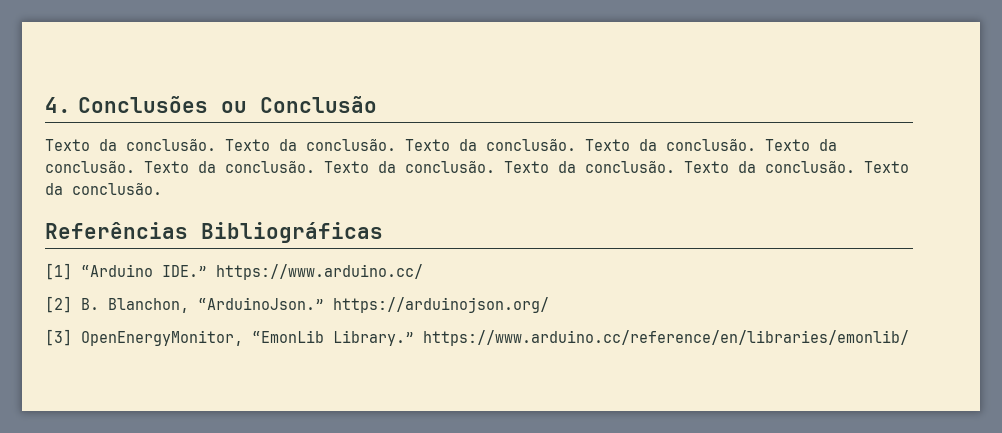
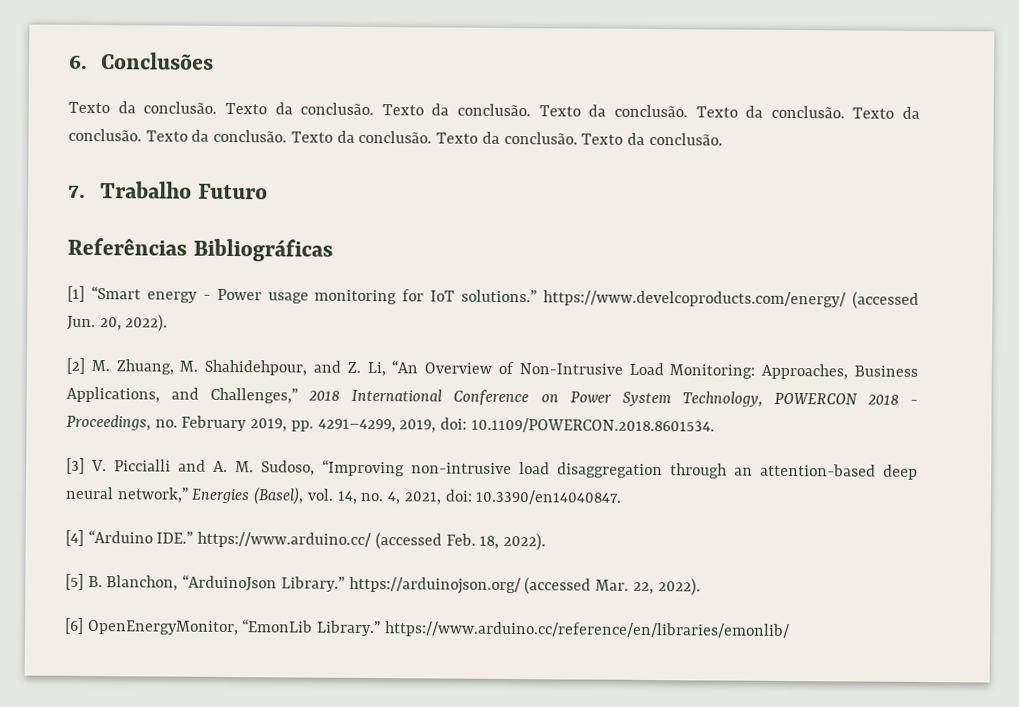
[45,97,71,113] 4. -> [69,54,88,69] 6.
[221,96,378,113] ou Conclusão -> (215, 61) none
(162, 189) none -> [68,181,268,200] // 7. Trabalho Futuro
[81,264,423,280] [45,296,549,313] [45,329,72,346] “Arduino IDE.” https://www.arduino.cc/ // [2] B. Blanchon, “ArduinoJson.” https://arduinojson.org/ // [3] -> [90,285,920,309] [67,314,169,332] [66,357,918,380] [66,386,919,407] [66,414,715,434] [66,457,918,480] [65,486,623,505] [65,529,547,551] [65,573,701,596] [64,617,84,634] “Smart energy - Power usage monitoring for IoT solutions.” https://www.develcoproducts.com/energy/ (accessed Jun. 20, 2022). // [2] M. Zhuang, M. Shahidehpour, and Z. Li, “An Overview of Non-Intrusive Load Monitoring: Approaches, Business Applications, and Challenges,” 2018 International Conference on Power System Technology, POWERCON 2018 - Proceedings, no. February 2019, pp. 4291–4299, 2019, doi: 10.1109/POWERCON.2018.8601534. // [3] V. Piccialli and A. M. Sudoso, “Improving non-intrusive load disaggregation through an attention-based deep neural network,” Energies (Basel), vol. 14, no. 4, 2021, doi: 10.3390/en14040847. // [4] “Arduino IDE.” https://www.arduino.cc/ (accessed Feb. 18, 2022). // [5] B. Blanchon, “ArduinoJson Library.” https://arduinojson.org/ (accessed Mar. 22, 2022). // [6]

